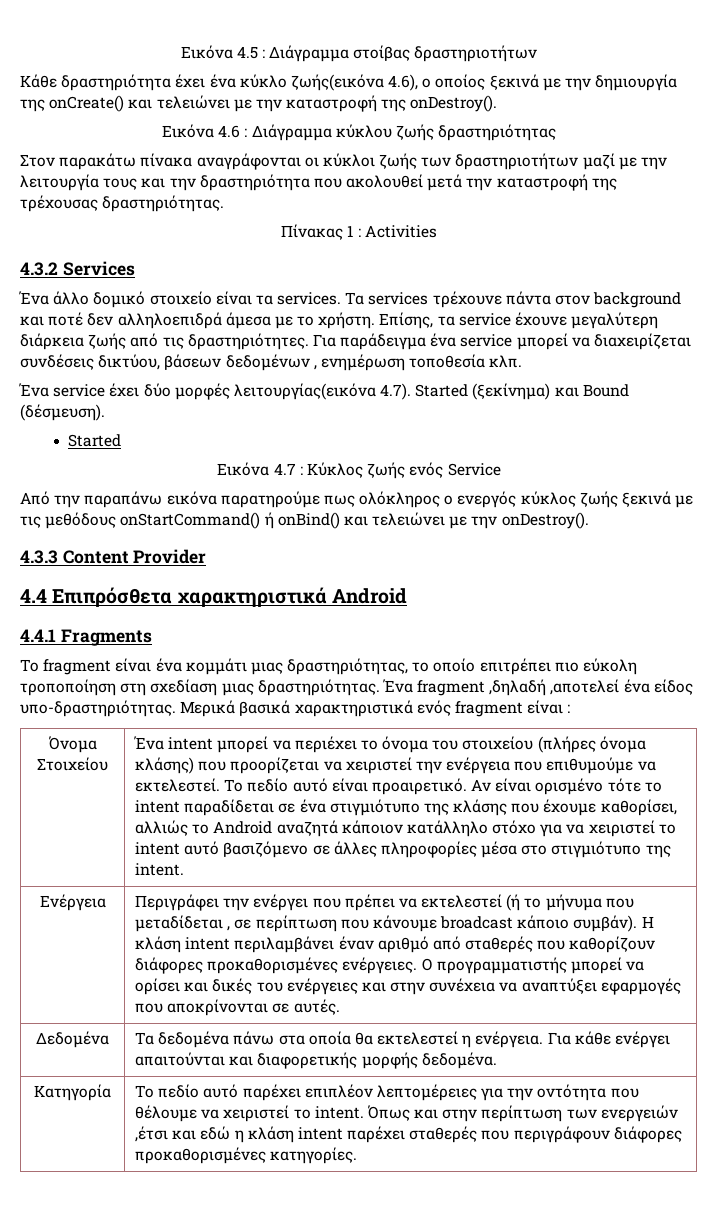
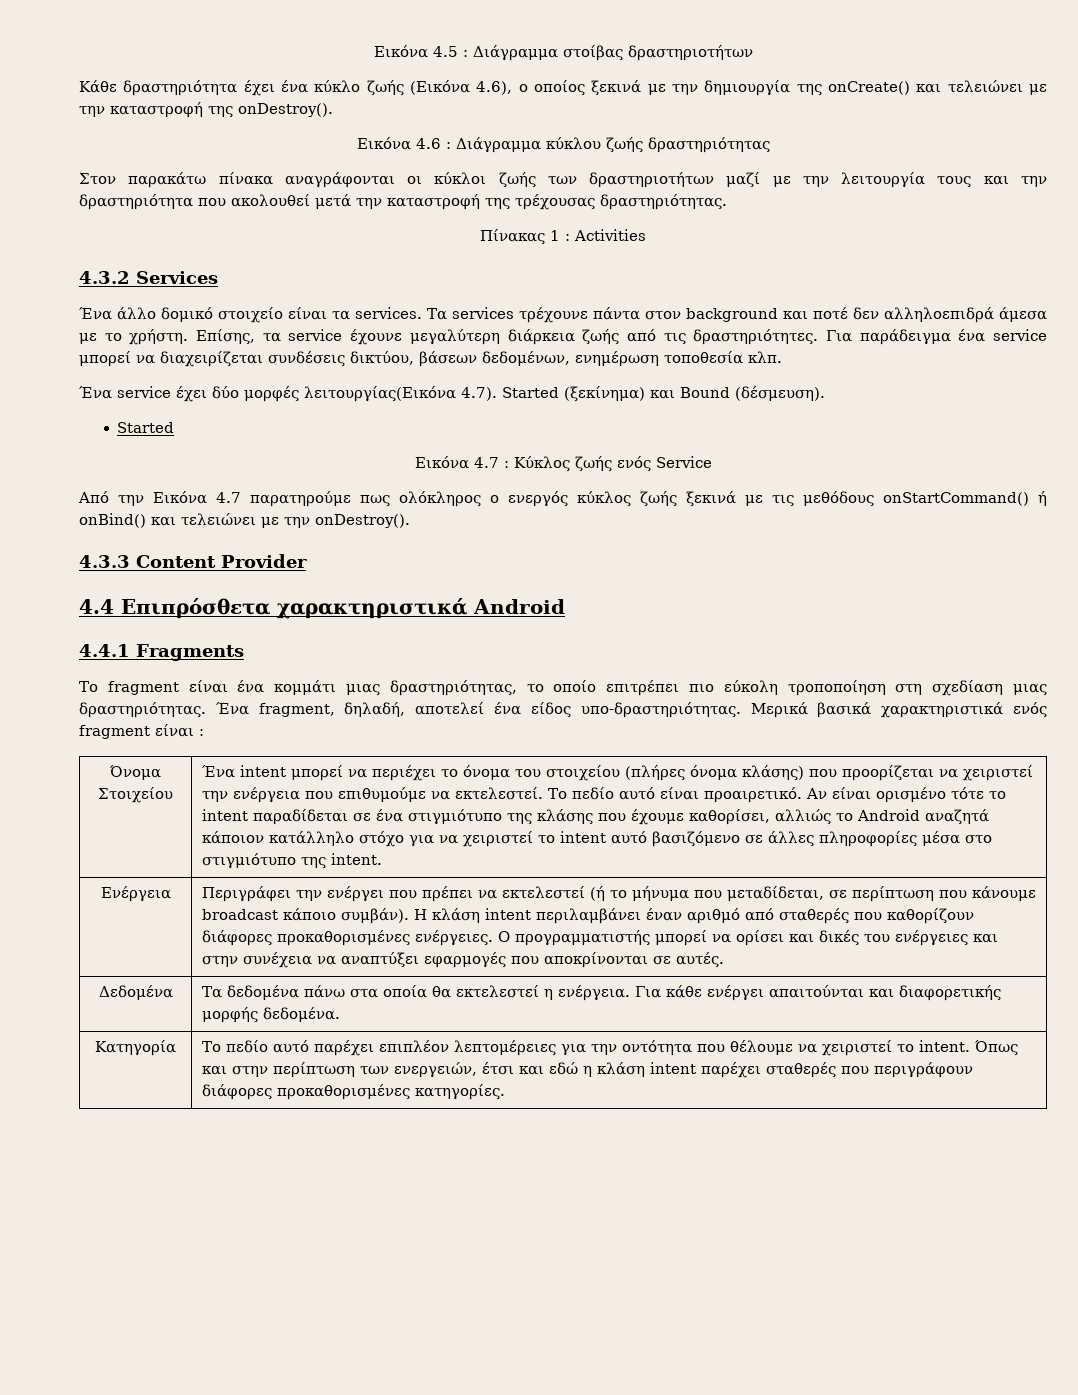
[290,74,384,91] ζωής(εικόνα -> [366,80,470,96] ζωής (Εικόνα
[225,354,317,371] δεδομένων , -> [482,351,570,366] δεδομένων,
[233,383,376,400] λειτουργίας(εικόνα -> [304,386,456,402] λειτουργίας(Εικόνα
[84,491,217,508] παραπάνω εικόνα -> [153,491,241,504] Εικόνα 4.7
[417,679,620,696] fragment ,δηλαδή ,αποτελεί -> [258,702,485,717] fragment, δηλαδή, αποτελεί
[134,915,231,932] μεταδίδεται , -> [726,886,824,901] μεταδίδεται,
[600,1105,678,1122] [134,1126,168,1142] ενεργειών ,έτσι -> [393,1062,514,1078] ενεργειών, έτσι

